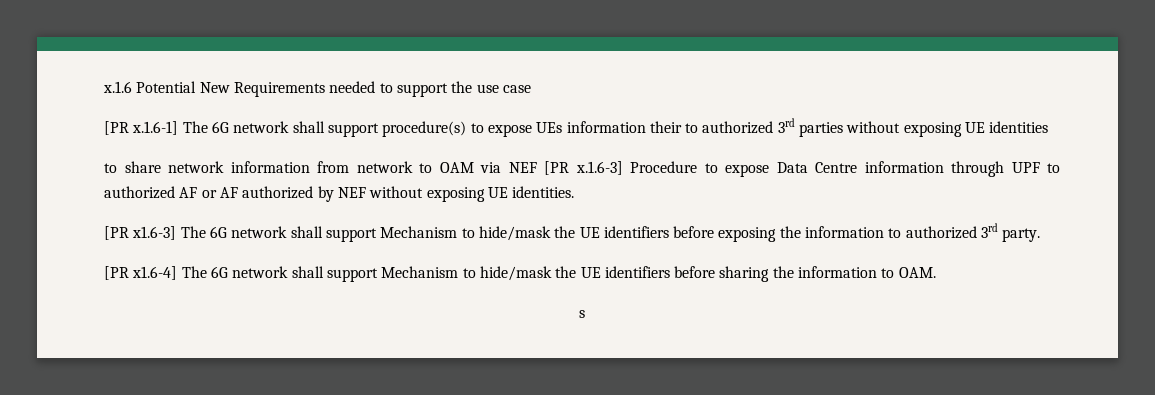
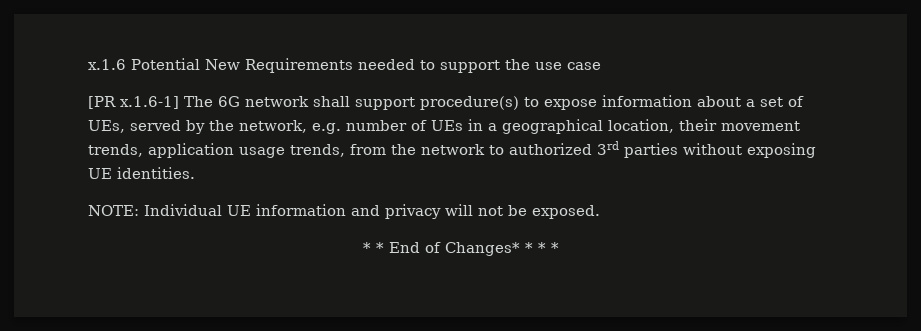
[536,121,682,133] UEs information their -> [602,95,804,107] [88,119,800,134] [88,143,485,158] information about a set of UEs, served by the network, e.g. number of UEs in a geographical location, their movement trends, application usage trends, from the network
[989,121,1049,133] [104,161,1060,177] [104,186,575,202] [104,223,1041,242] [104,266,936,282] [579,310,585,318] identities // to share network information from network to OAM via NEF [PR x.1.6-3] Procedure to expose Data Centre information through UPF to authorized AF or AF authorized by NEF without exposing UE identities. // [PR x1.6-3] The 6G network shall support Mechanism to hide/mask the UE identifiers before exposing the information to authorized 3rd party. // [PR x1.6-4] The 6G network shall support Mechanism to hide/mask the UE identifiers before sharing the information to OAM. // s -> [117,167,195,179] [88,204,600,219] [362,242,559,256] identities. // NOTE: Individual UE information and privacy will not be exposed. // * * End of Changes* * * *

